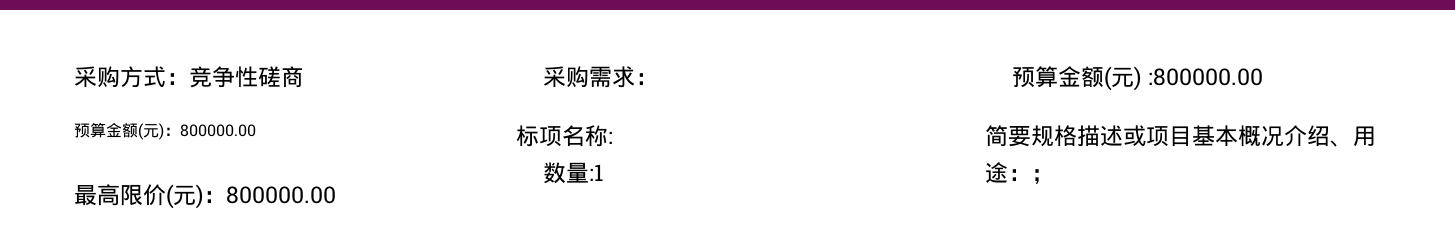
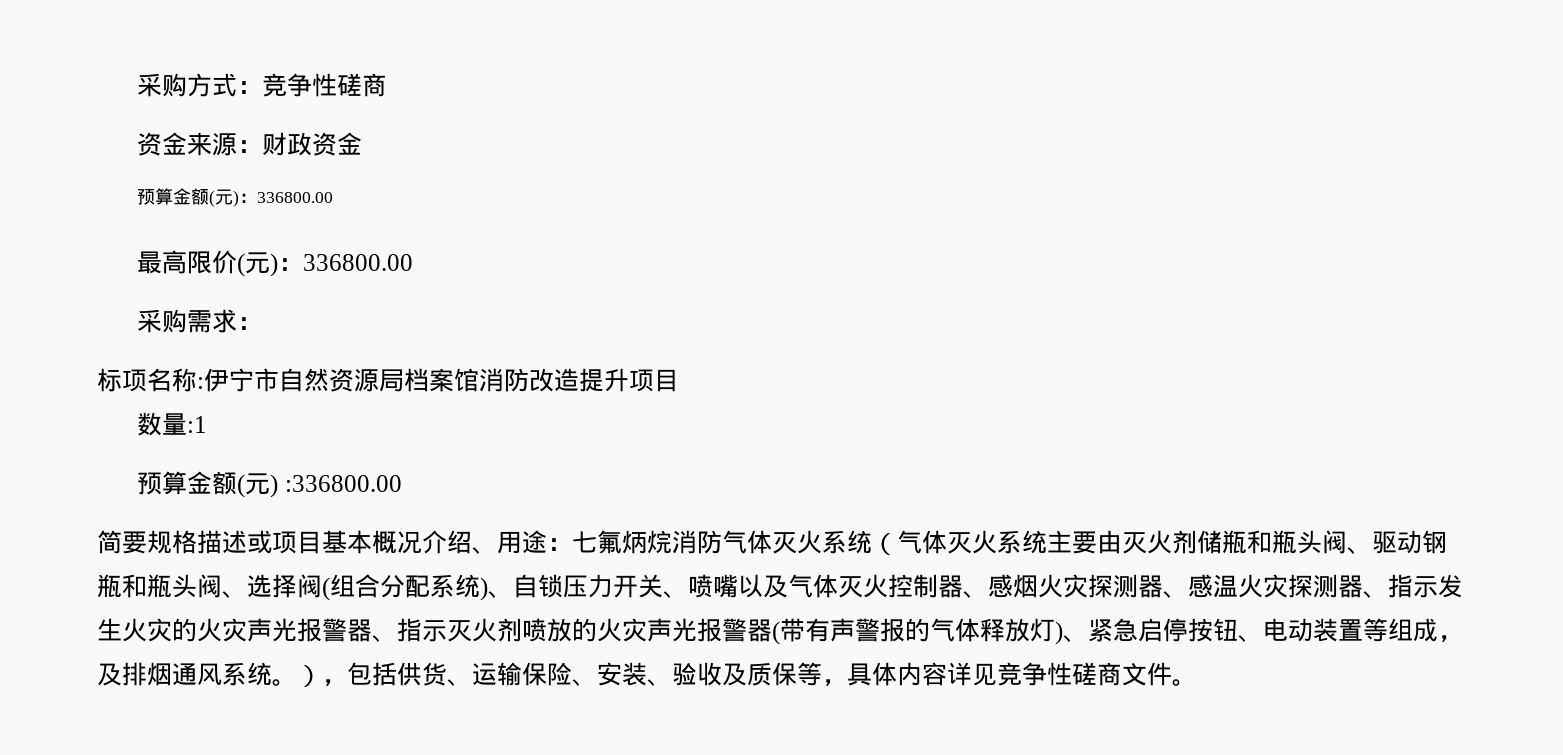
(305, 77) none -> [136,132,362,156] // 资金来源：财政资金
[180,124,257,137] 800000.00 -> [256,192,333,203] 336800.00
[226,186,337,204] 800000.00 -> [302,254,413,271] 336800.00
(613, 137) none -> [204,368,679,392] 伊宁市自然资源局档案馆消防改造提升项目
[1147,68,1263,86] :800000.00 -> [284,475,402,492] :336800.00
[1031,169,1054,184] ； -> [572,530,1447,555] [97,574,1463,601] [97,618,1463,645] [97,662,1197,687] 七氟炳烷消防气体灭火系统（气体灭火系统主要由灭火剂储瓶和瓶头阀、驱动钢瓶和瓶头阀、选择阀(组合分配系统)、自锁压力开关、喷嘴以及气体灭火控制器、感烟火灾探测器、感温火灾探测器、指示发生火灾的火灾声光报警器、指示灭火剂喷放的火灾声光报警器(带有声警报的气体释放灯)、紧急启停按钮、电动装置等组成，及排烟通风系统。），包括供货、运输保险、安装、验收及质保等，具体内容详见竞争性磋商文件。

